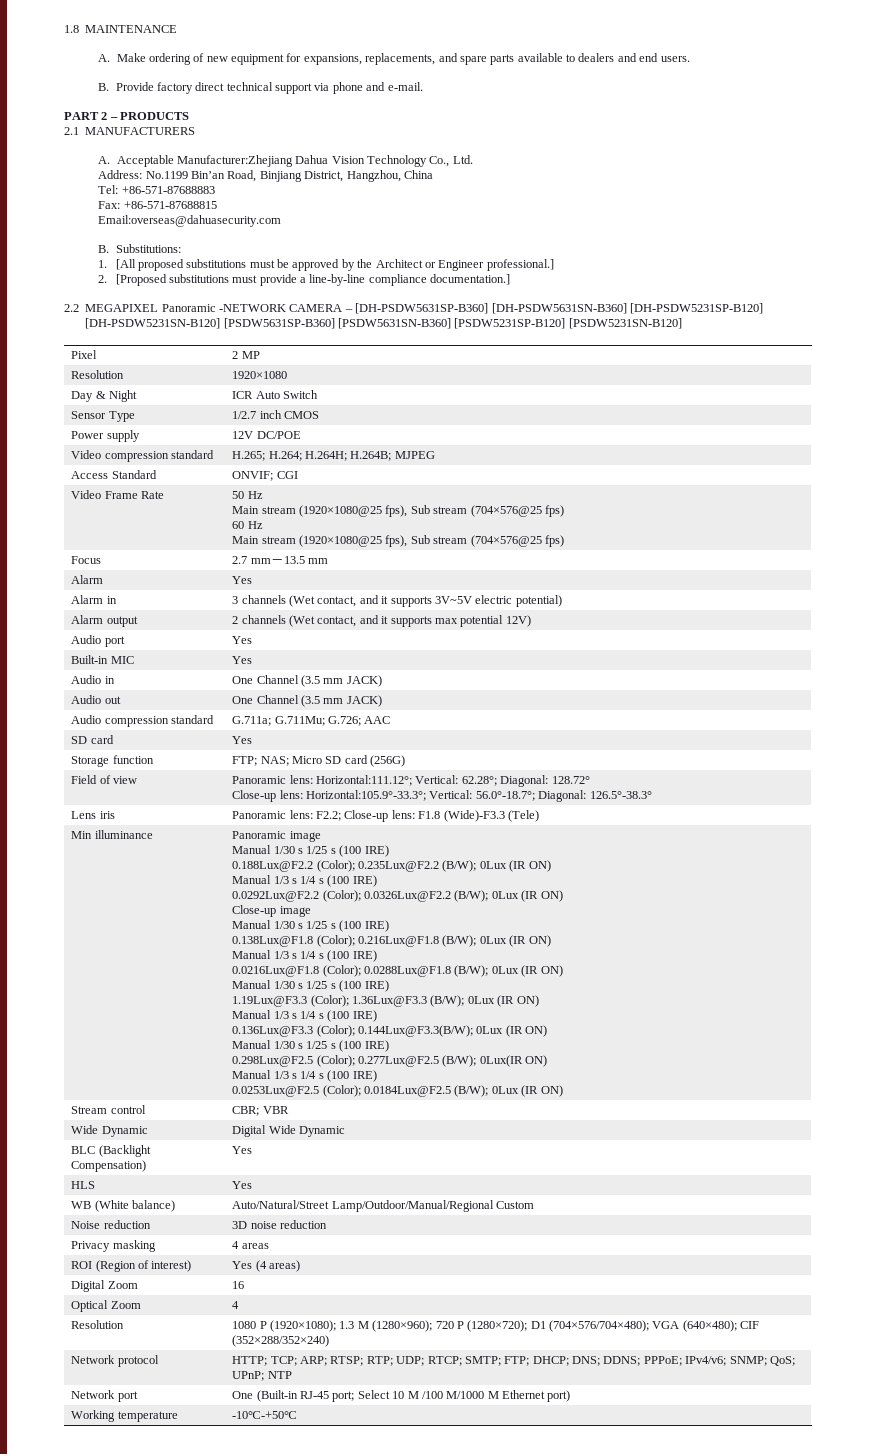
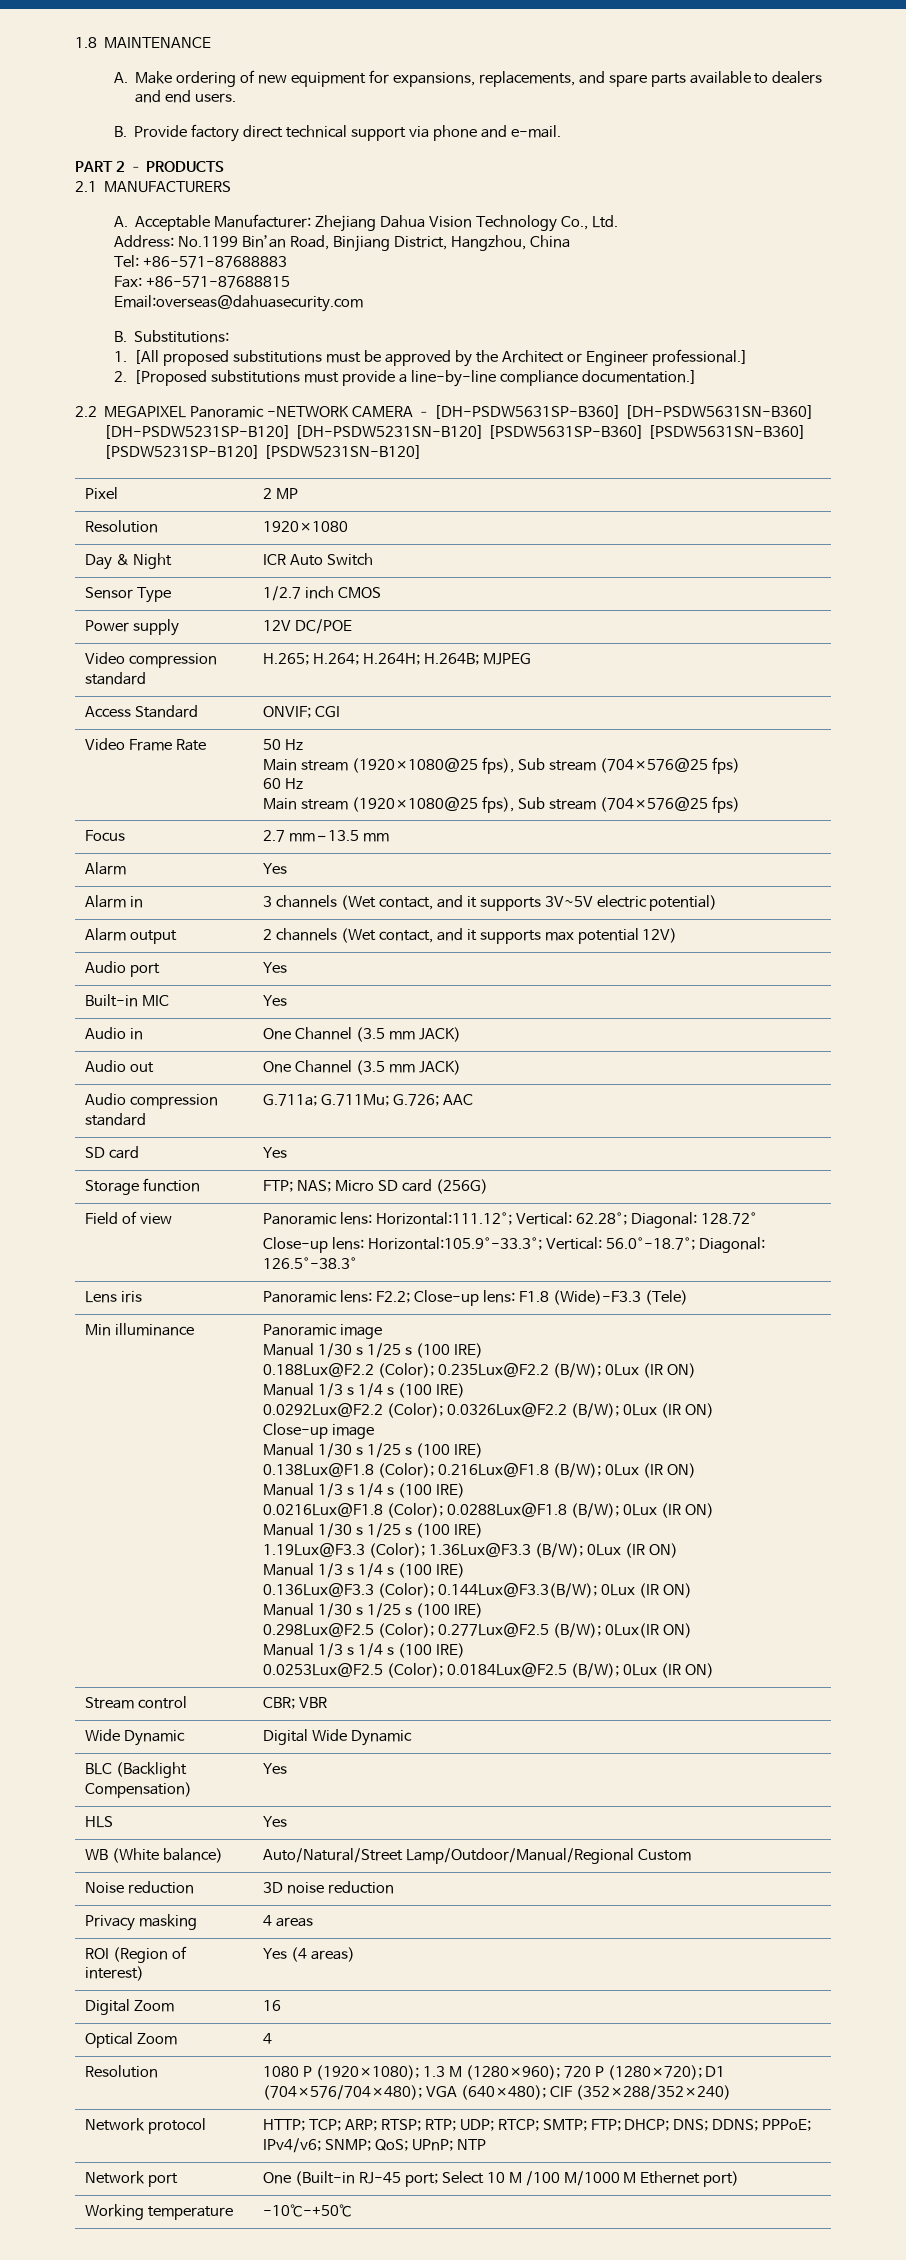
[176,155,293,167] Manufacturer:Zhejiang -> [214,214,377,232] Manufacturer: Zhejiang

